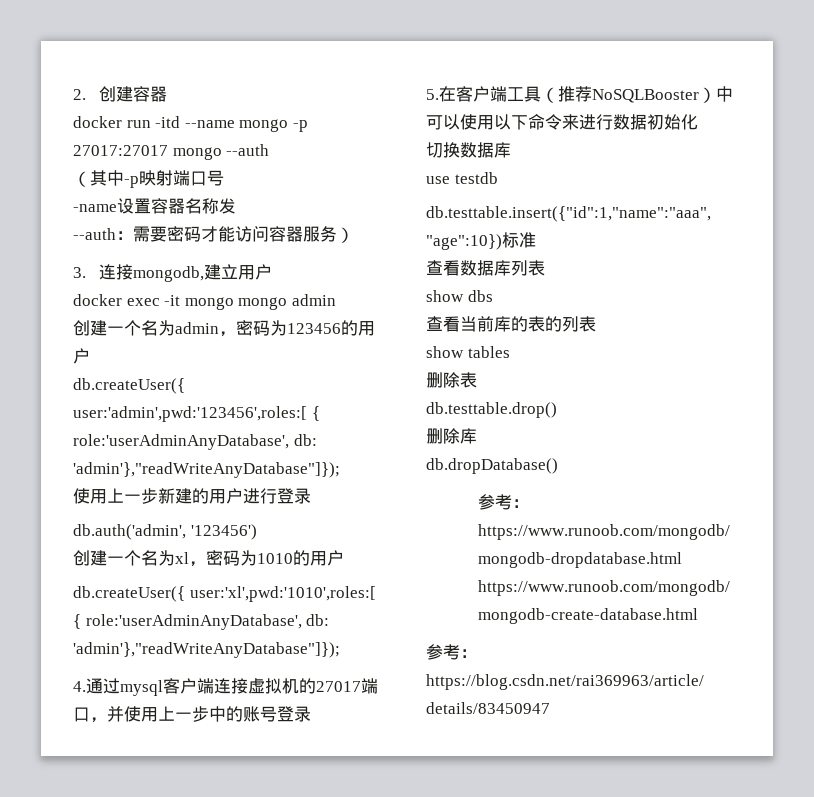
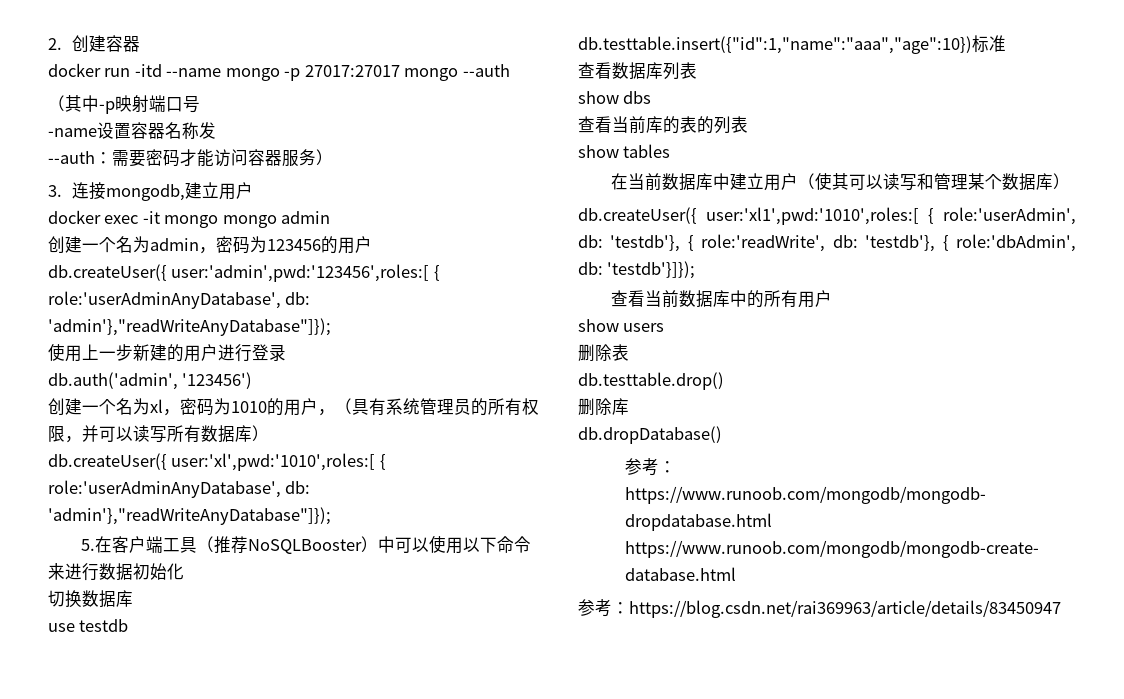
(344, 558) none -> [318,398,539,416] [48,425,269,443] ，（具有系统管理员的所有权限，并可以读写所有数据库）
[73,678,378,696] [73,706,311,723] // 4.通过mysql客户端连接虚拟机的27017端口，并使用上一步中的账号登录 -> (331, 516) none
(510, 352) none -> [611,173,1071,191] [578,207,1076,225] [578,234,1076,252] [578,261,696,279] [611,290,833,308] [578,319,665,332] // 在当前数据库中建立用户（使其可以读写和管理某个数据库） // db.createUser({ user:'xl1',pwd:'1010',roles:[ { role:'userAdmin', db: 'testdb'}, { role:'readWrite', db: 'testdb'}, { role:'dbAdmin', db: 'testdb'}]}); // 查看当前数据库中的所有用户 // show users

